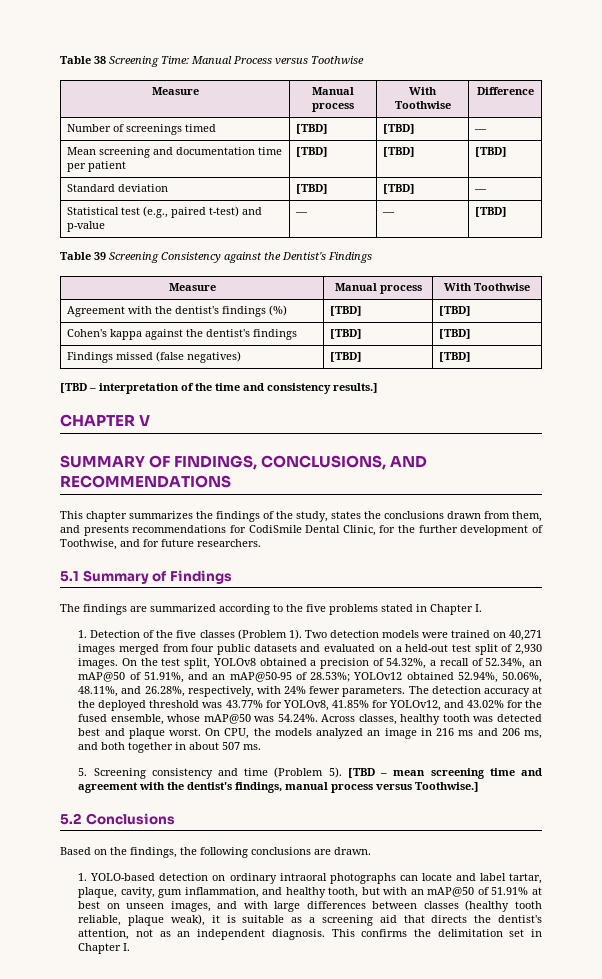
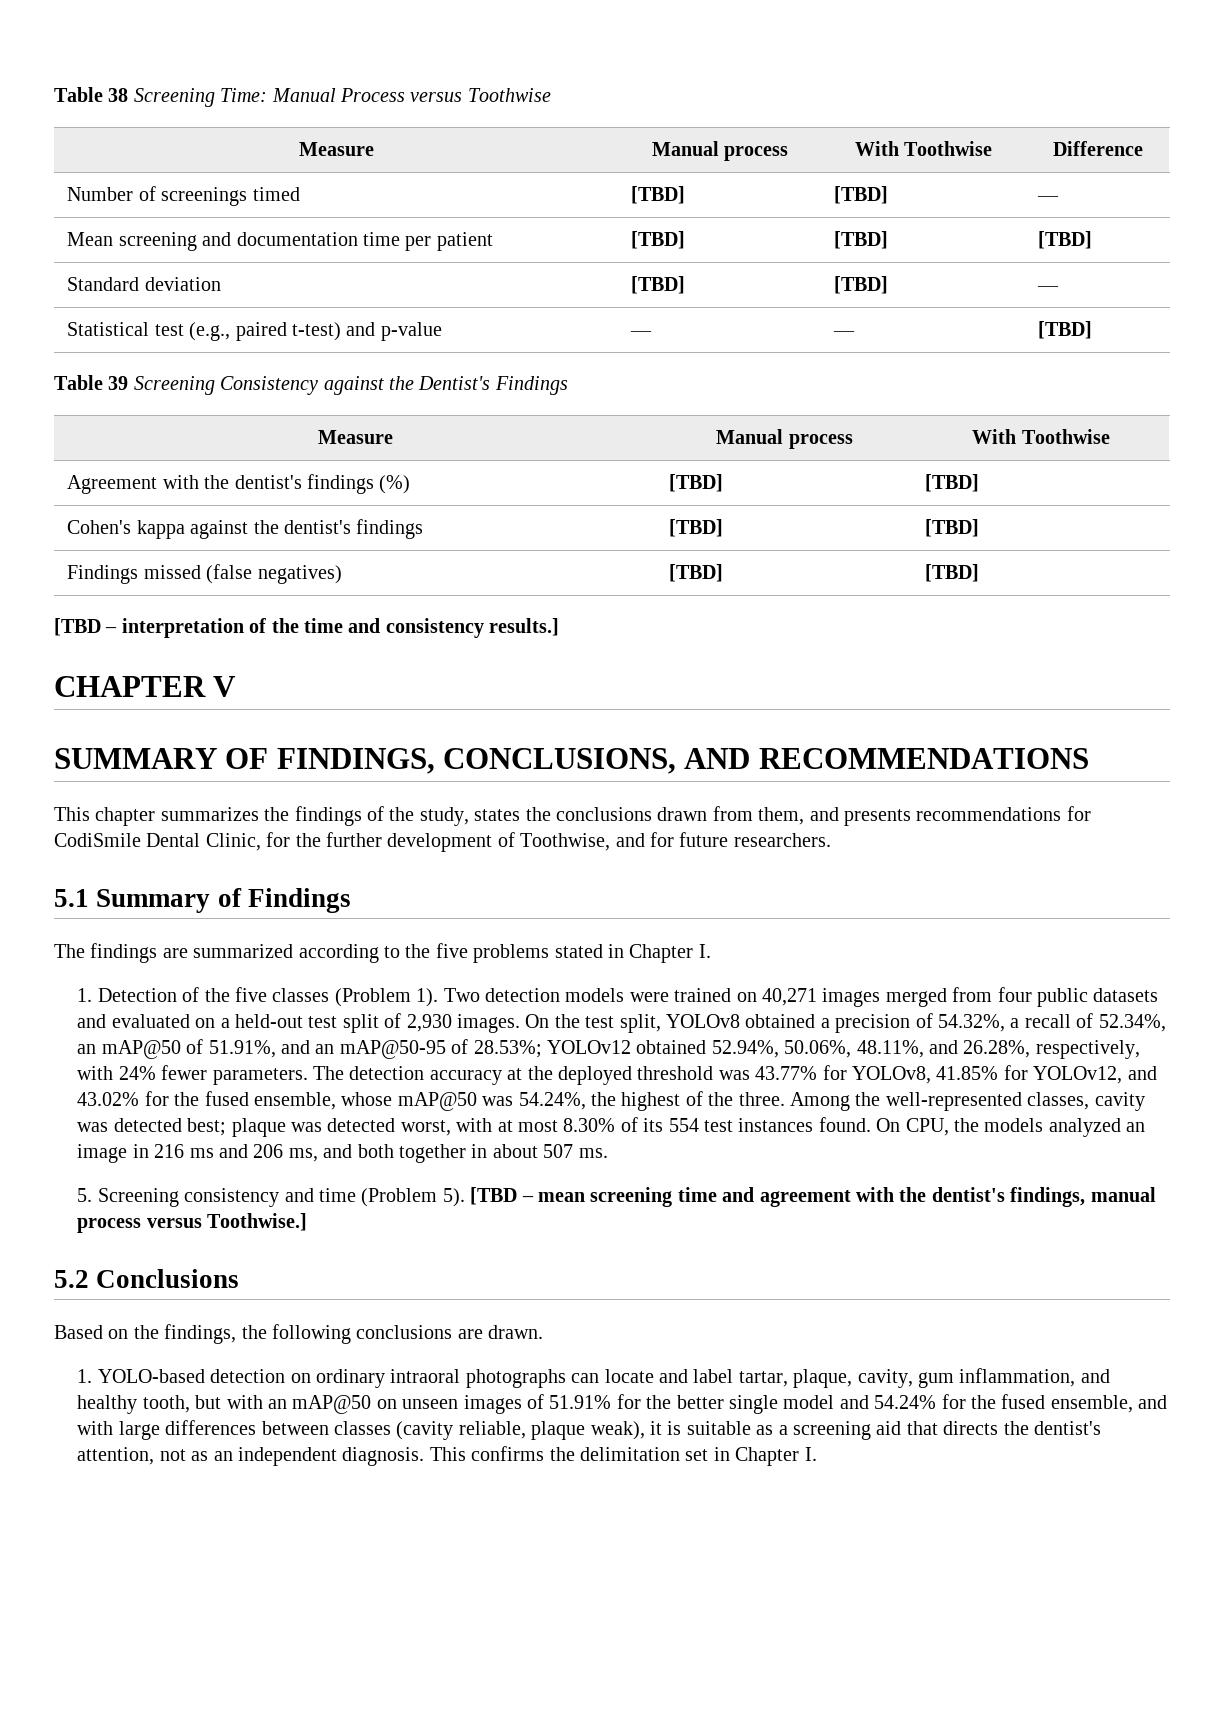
[277,714,542,725] [78,728,201,739] 54.24%. Across classes, healthy tooth was detected best and plaque worst. -> [518,1091,1145,1111] [77,1117,871,1137] 54.24%, the highest of the three. Among the well-represented classes, cavity was detected best; plaque was detected worst, with at most 8.30% of its 554 test instances found.
[477,887,543,895] [78,901,211,912] of 51.91% at best on unseen images, -> [376,1394,1133,1414] on unseen images of 51.91% for the better single model and 54.24% for the fused ensemble,
[465,900,542,912] (healthy tooth -> [396,1421,454,1440] (cavity

